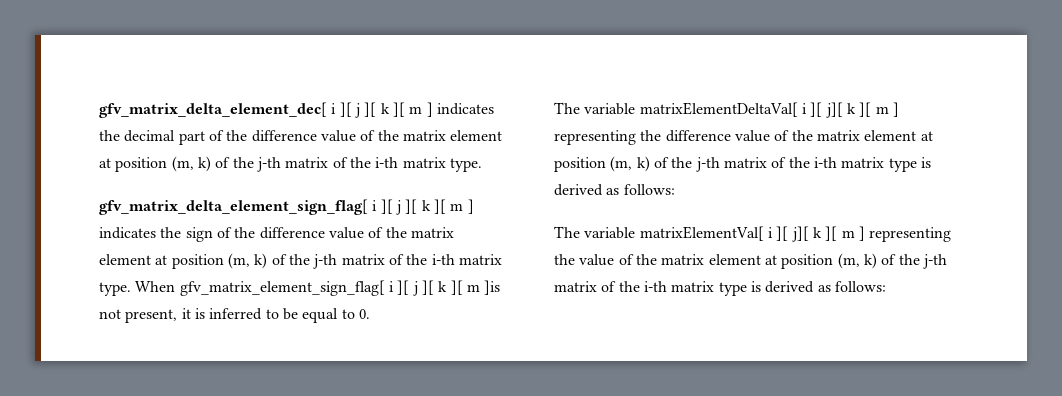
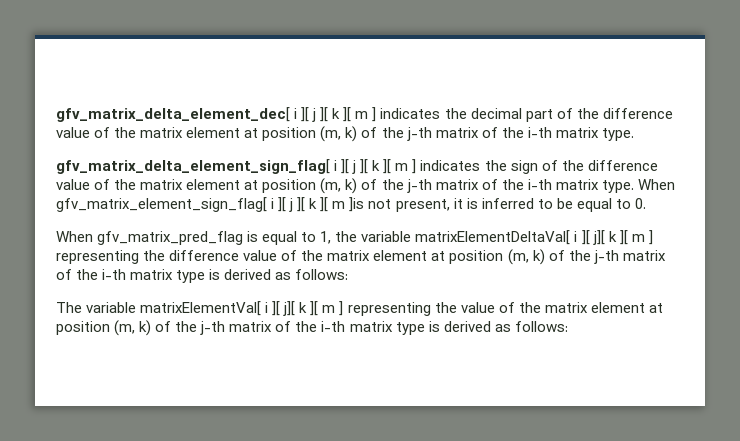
[554,102,580,114] The -> [56,231,358,245] When gfv_matrix_pred_flag is equal to 1, the

